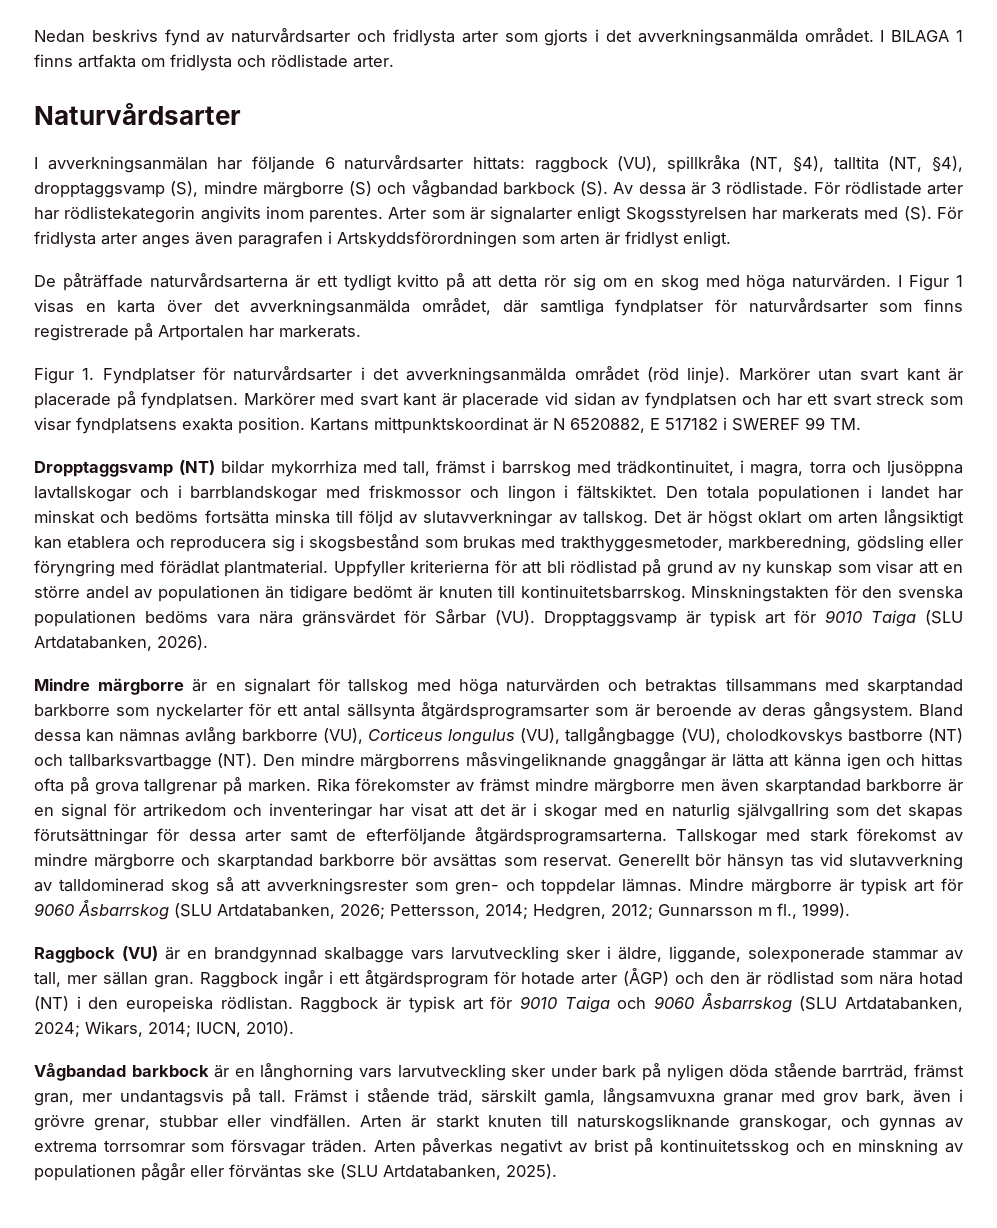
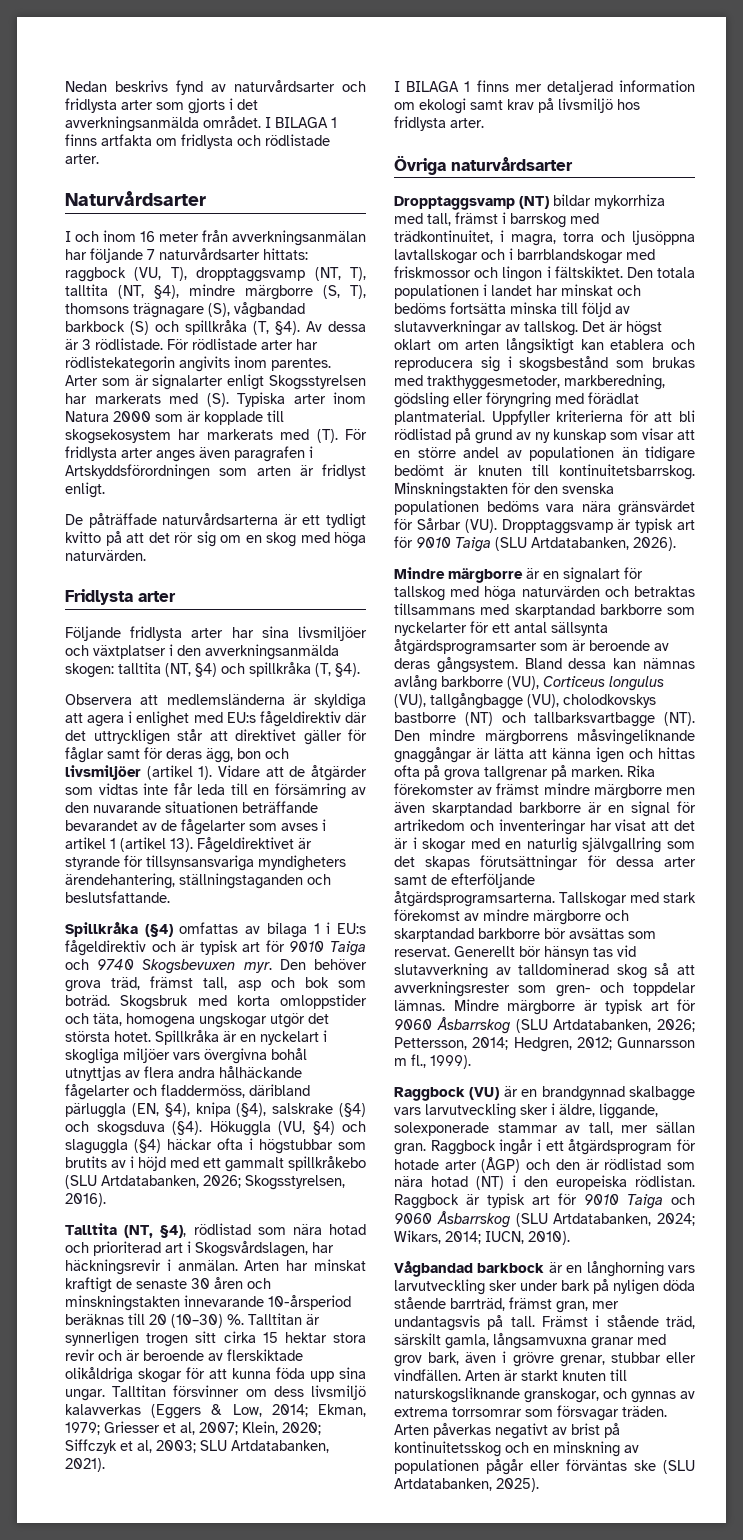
(38, 163) none -> [75,230,228,242] och inom 16 meter från
[324,157,335,169] 6 -> [147,249,155,260] 7
[617,155,963,173] [34,180,608,198] (VU), spillkråka (NT, §4), talltita (NT, §4), dropptaggsvamp (S), mindre märgborre (S) och vågbandad barkbock (S). -> [134,267,366,282] [65,284,366,300] [65,302,305,318] [65,320,300,335] (VU, T), dropptaggsvamp (NT, T), talltita (NT, §4), mindre märgborre (S, T), thomsons trägnagare (S), vågbandad barkbock (S) och spillkråka (T, §4).
(932, 213) none -> [237,392,366,407] [65,410,284,425] [65,429,338,444] Typiska arter inom Natura 2000 som är kopplade till skogsekosystem har markerats med (T).
[498,275,538,288] detta -> [148,532,170,543] det
[898,274,963,291] [34,298,964,316] [34,323,361,341] [34,366,964,384] [34,391,963,409] [34,417,861,434] I Figur 1 visas en karta över det avverkningsanmälda området, där samtliga fyndplatser för naturvårdsarter som finns registrerade på Artportalen har markerats. // Figur 1. Fyndplatser för naturvårdsarter i det avverkningsanmälda området (röd linje). Markörer utan svart kant är placerade på fyndplatsen. Markörer med svart kant är placerade vid sidan av fyndplatsen och har ett svart streck som visar fyndplatsens exakta position. Kartans mittpunktskoordinat är N 6520882, E 517182 i SWEREF 99 TM. -> [65,589,176,605] [65,626,367,641] [65,644,339,660] [65,662,360,678] [65,693,366,709] [65,711,367,727] [65,729,367,745] [65,747,289,763] [65,765,367,781] [65,783,366,799] [65,801,318,813] [65,819,326,835] [65,837,312,853] [65,855,346,871] [65,873,331,889] [65,891,170,903] [65,922,366,938] [65,940,366,956] [65,959,367,974] [65,976,366,992] [65,994,367,1010] [65,1013,329,1028] [65,1030,327,1045] [65,1048,307,1064] [65,1066,302,1081] [65,1084,310,1100] [65,1102,366,1118] [65,1121,366,1136] [65,1138,366,1154] [65,1156,366,1172] [65,1175,345,1190] [65,1193,106,1207] [65,1223,366,1238] [65,1241,334,1257] [65,1259,366,1275] [65,1277,271,1293] [65,1295,351,1311] [65,1313,320,1328] [65,1331,366,1347] [65,1349,303,1361] [65,1367,366,1383] [65,1385,366,1401] [65,1404,366,1419] [65,1421,321,1435] [65,1439,329,1454] [65,1458,105,1472] [394,80,695,95] [394,98,640,114] [394,116,484,131] [394,155,573,175] // Fridlysta arter // Följande fridlysta arter har sina livsmiljöer och växtplatser i den avverkningsanmälda skogen: talltita (NT, §4) och spillkråka (T, §4). // Observera att medlemsländerna är skyldiga att agera i enlighet med EU:s fågeldirektiv där det uttryckligen står att direktivet gäller för fåglar samt för deras ägg, bon och livsmiljöer (artikel 1). Vidare att de åtgärder som vidtas inte får leda till en försämring av den nuvarande situationen beträffande bevarandet av de fågelarter som avses i artikel 1 (artikel 13). Fågeldirektivet är styrande för tillsynsansvariga myndigheters ärendehantering, ställningstaganden och beslutsfattande. // Spillkråka (§4) omfattas av bilaga 1 i EU:s fågeldirektiv och är typisk art för 9010 Taiga och 9740 Skogsbevuxen myr. Den behöver grova träd, främst tall, asp och bok som boträd. Skogsbruk med korta omloppstider och täta, homogena ungskogar utgör det största hotet. Spillkråka är en nyckelart i skogliga miljöer vars övergivna bohål utnyttjas av flera andra hålhäckande fågelarter och fladdermöss, däribland pärluggla (EN, §4), knipa (§4), salskrake (§4) och skogsduva (§4). Hökuggla (VU, §4) och slaguggla (§4) häckar ofta i högstubbar som brutits av i höjd med ett gammalt spillkråkebo (SLU Artdatabanken, 2026; Skogsstyrelsen, 2016). // Talltita (NT, §4), rödlistad som nära hotad och prioriterad art i Skogsvårdslagen, har häckningsrevir i anmälan. Arten har minskat kraftigt de senaste 30 åren och minskningstakten innevarande 10-årsperiod beräknas till 20 (10–30) %. Talltitan är synnerligen trogen sitt cirka 15 hektar stora revir och är beroende av flerskiktade olikåldriga skogar för att kunna föda upp sina ungar. Talltitan försvinner om dess livsmiljö kalavverkas (Eggers & Low, 2014; Ekman, 1979; Griesser et al, 2007; Klein, 2020; Siffczyk et al, 2003; SLU Artdatabanken, 2021). // I BILAGA 1 finns mer detaljerad information om ekologi samt krav på livsmiljö hos fridlysta arter. // Övriga naturvårdsarter

